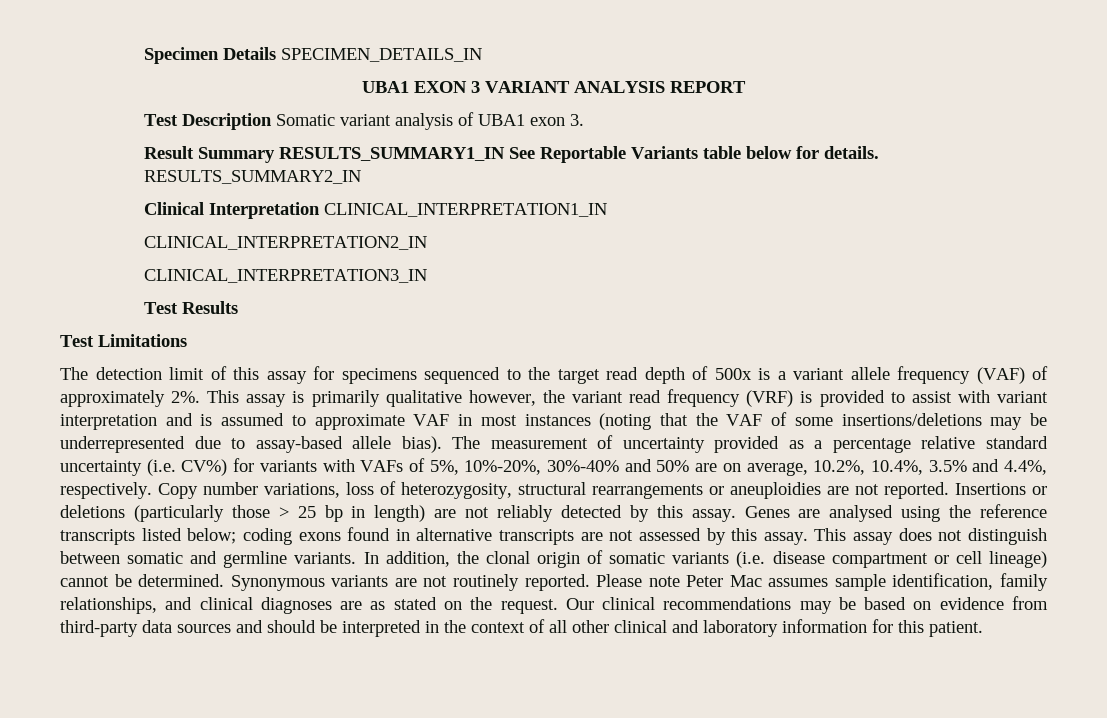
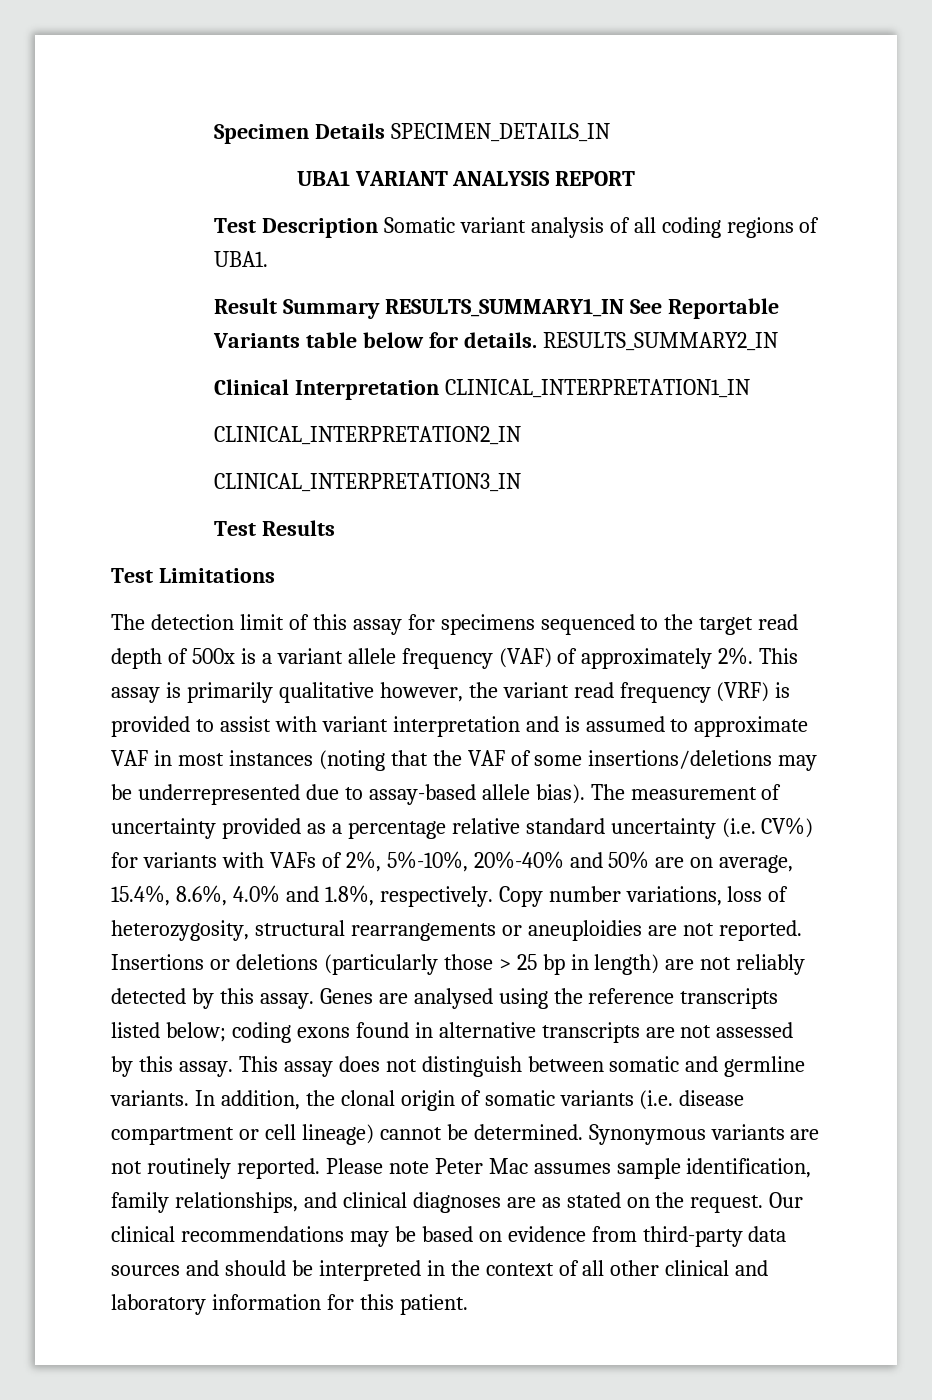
[414,81,480,93] EXON 3 -> (350, 178) none
[477,114,584,126] UBA1 exon 3. -> [633,217,820,238] [214,251,269,267] all coding regions of UBA1.
[429,460,619,475] 5%, 10%-20%, 30%-40% -> [345,851,564,872] 2%, 5%-10%, 20%-40%
[813,459,1048,475] 10.2%, 10.4%, 3.5% and 4.4%, -> [111,885,374,906] 15.4%, 8.6%, 4.0% and 1.8%,

